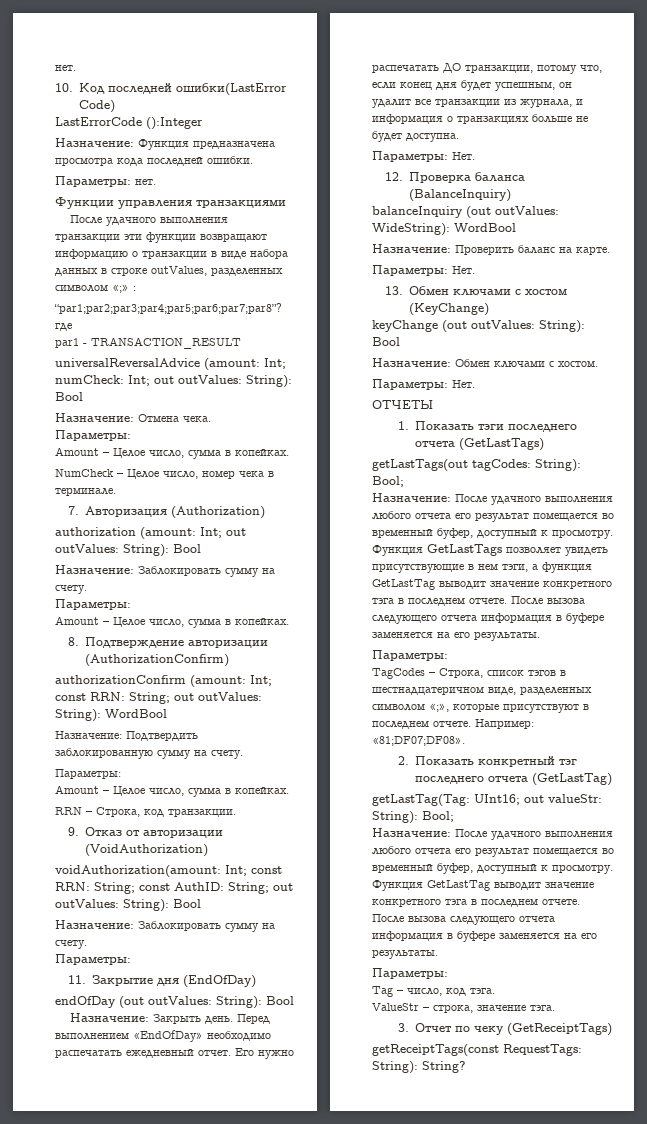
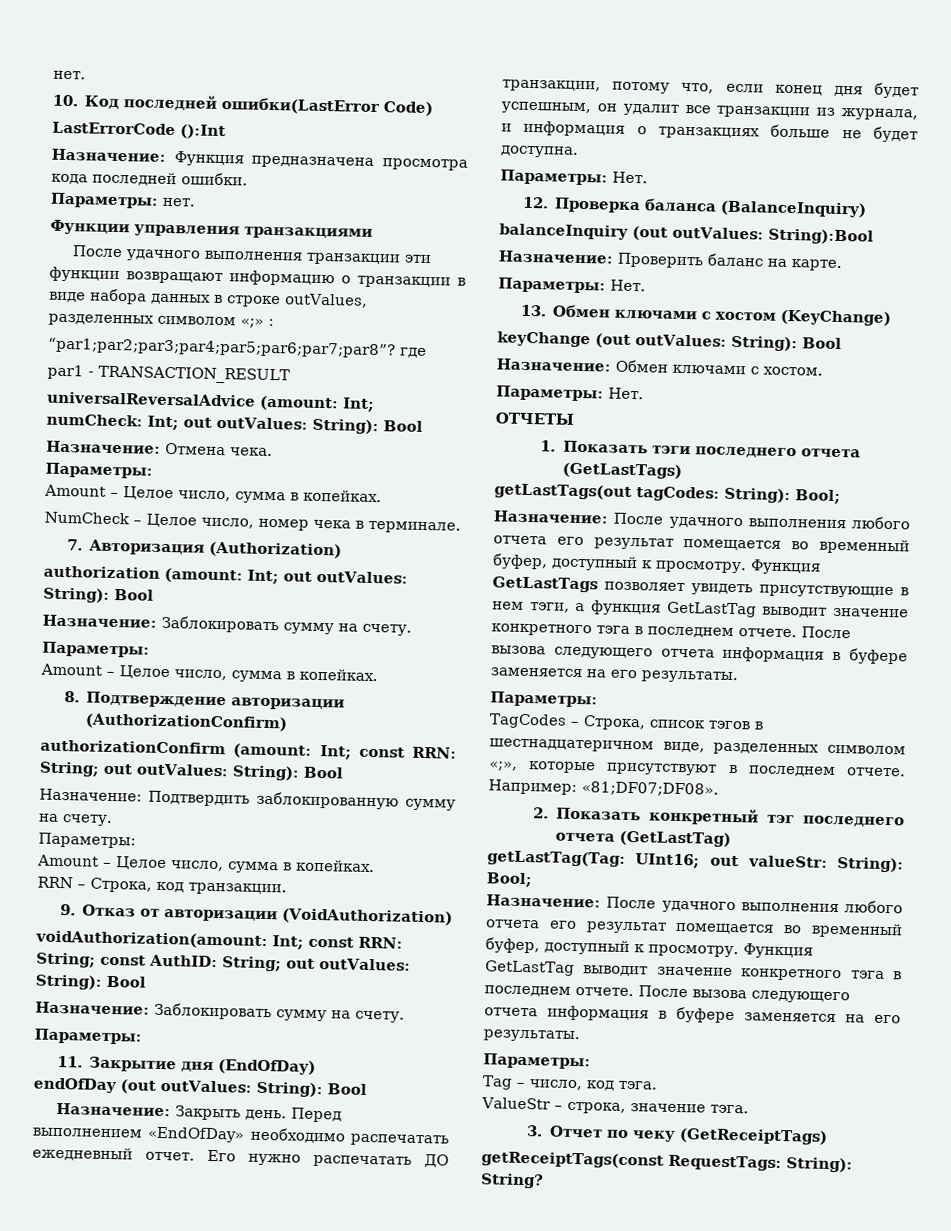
[146,117,203,130] ():Integer -> [180,124,226,140] ():Int
[105,709,167,719] WordBool -> [302,766,344,779] Bool
[372,223,516,236] WideString): WordBool -> [767,228,874,245] String):Bool

